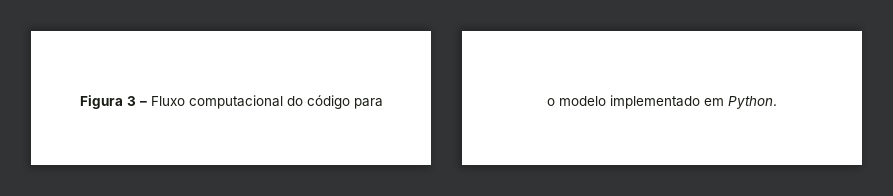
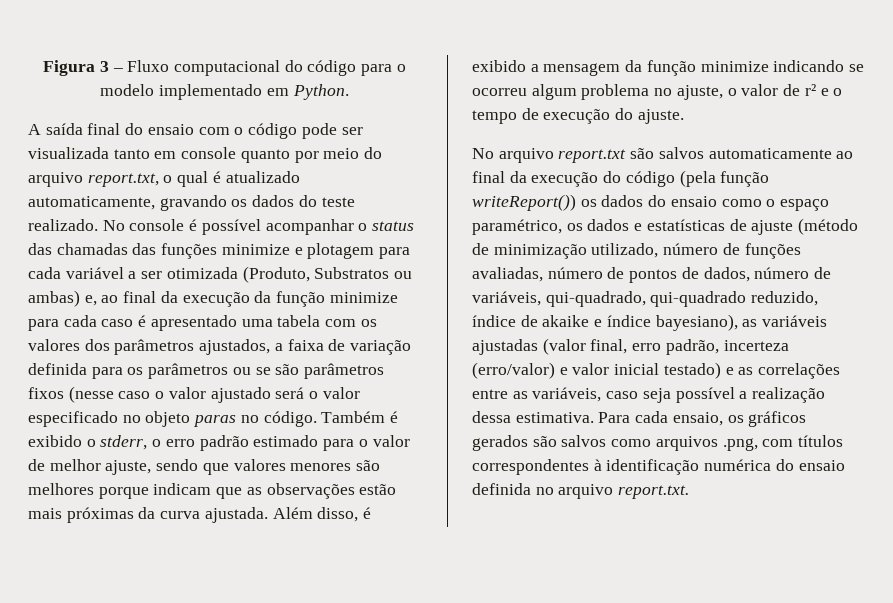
(777, 102) none -> [28,123,363,139] [28,147,383,163] [28,171,300,187] [28,195,355,211] [28,219,415,235] [28,243,411,259] [28,266,413,283] [28,290,398,307] [28,315,377,331] [28,339,412,355] [28,363,385,379] [28,386,360,403] [28,411,399,427] [28,435,410,451] [28,459,381,475] [28,483,397,499] [28,507,372,523] [472,60,865,76] [472,84,843,100] [472,108,684,124] [472,147,854,163] [472,170,770,187] [472,194,830,211] [472,218,859,235] [472,243,801,259] [472,267,832,283] [472,291,819,307] [472,314,828,331] [472,338,789,355] [472,362,841,379] [472,387,826,403] [472,411,807,427] [472,435,844,451] [472,459,845,475] [472,483,690,499] // A saída final do ensaio com o código pode ser visualizada tanto em console quanto por meio do arquivo report.txt, o qual é atualizado automaticamente, gravando os dados do teste realizado. No console é possível acompanhar o status das chamadas das funções minimize e plotagem para cada variável a ser otimizada (Produto, Substratos ou ambas) e, ao final da execução da função minimize para cada caso é apresentado uma tabela com os valores dos parâmetros ajustados, a faixa de variação definida para os parâmetros ou se são parâmetros fixos (nesse caso o valor ajustado será o valor especificado no objeto paras no código. Também é exibido o stderr, o erro padrão estimado para o valor de melhor ajuste, sendo que valores menores são melhores porque indicam que as observações estão mais próximas da curva ajustada. Além disso, é exibido a mensagem da função minimize indicando se ocorreu algum problema no ajuste, o valor de r² e o tempo de execução do ajuste. // No arquivo report.txt são salvos automaticamente ao final da execução do código (pela função writeReport()) os dados do ensaio como o espaço paramétrico, os dados e estatísticas de ajuste (método de minimização utilizado, número de funções avaliadas, número de pontos de dados, número de variáveis, qui-quadrado, qui-quadrado reduzido, índice de akaike e índice bayesiano), as variáveis ajustadas (valor final, erro padrão, incerteza (erro/valor) e valor inicial testado) e as correlações entre as variáveis, caso seja possível a realização dessa estimativa. Para cada ensaio, os gráficos gerados são salvos como arquivos .png, com títulos correspondentes à identificação numérica do ensaio definida no arquivo report.txt.

